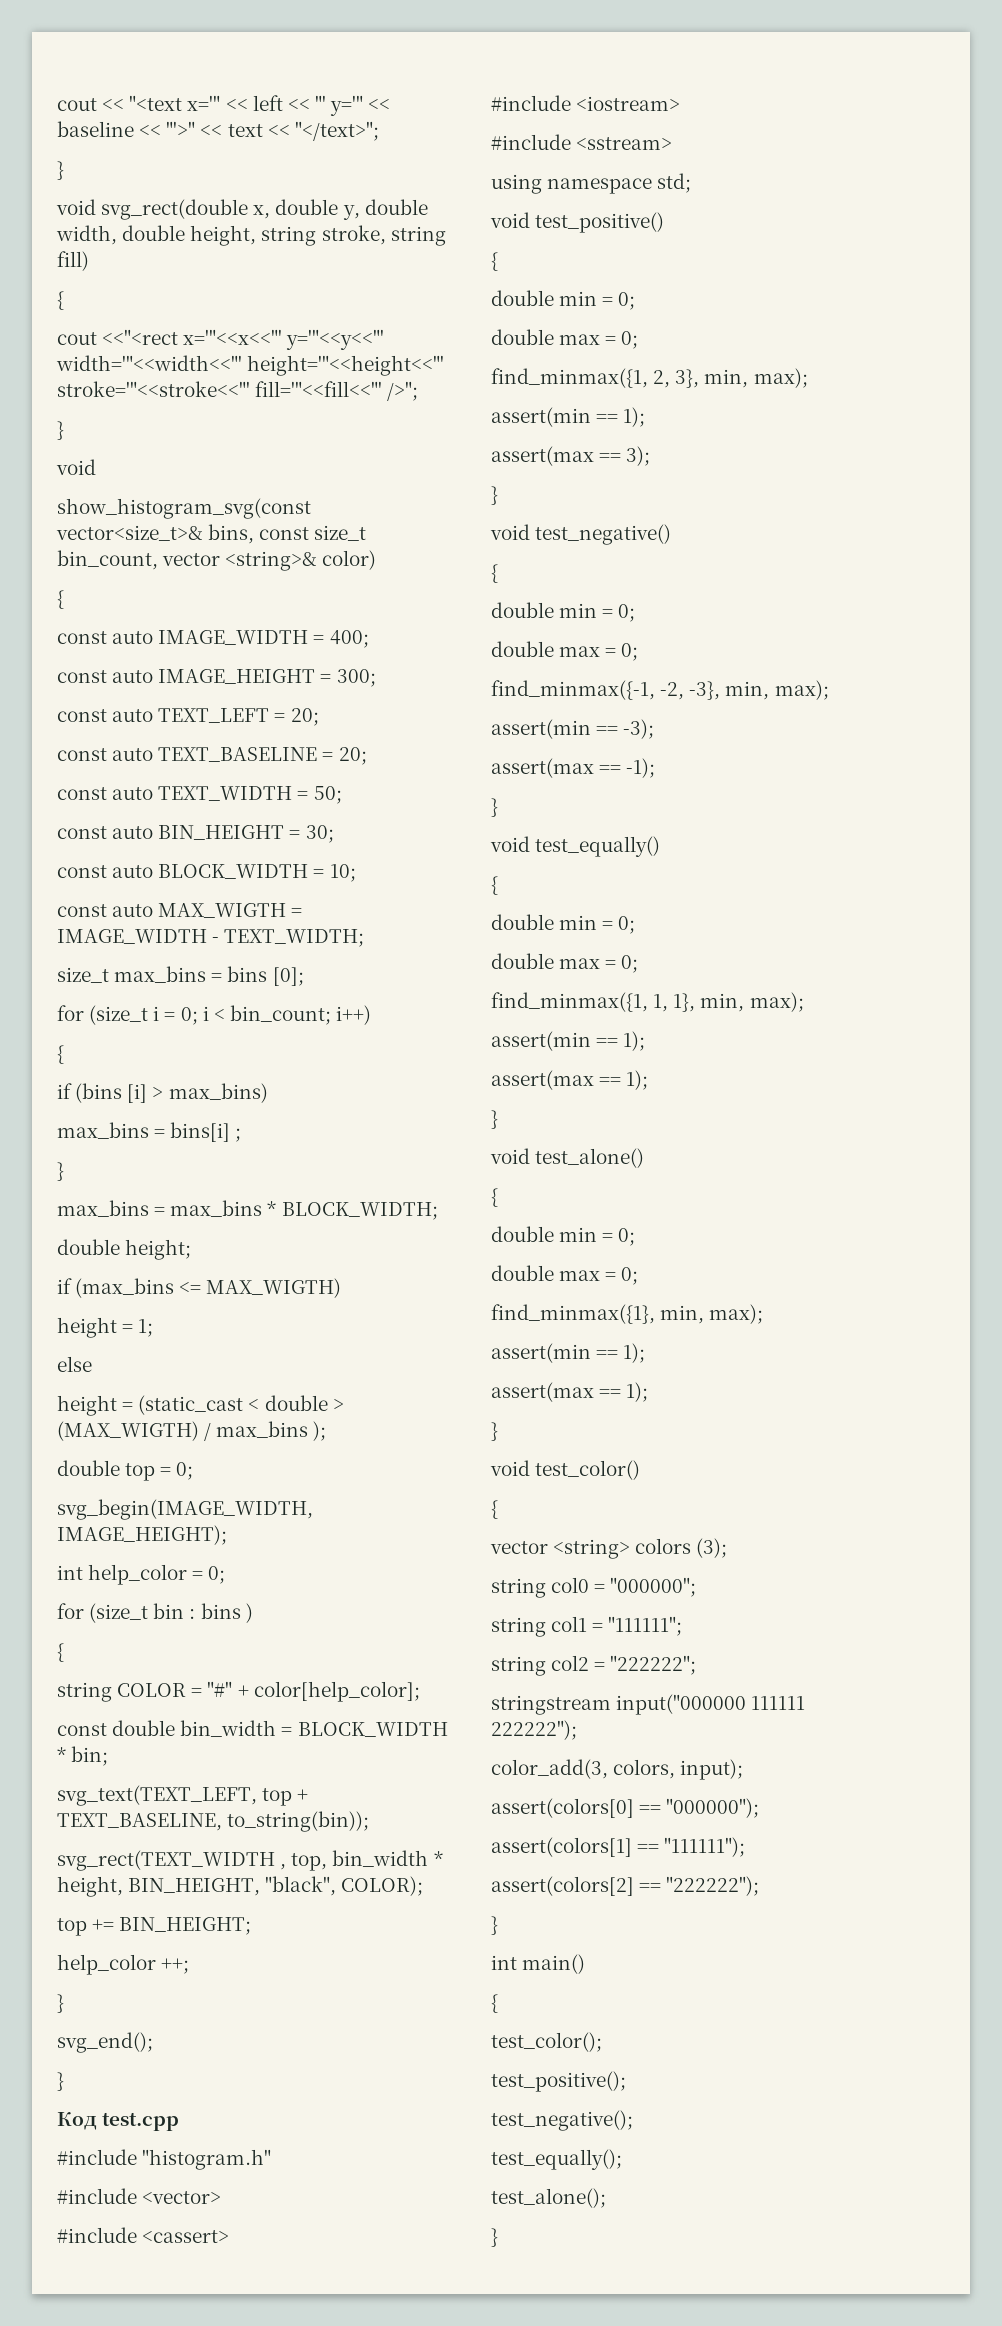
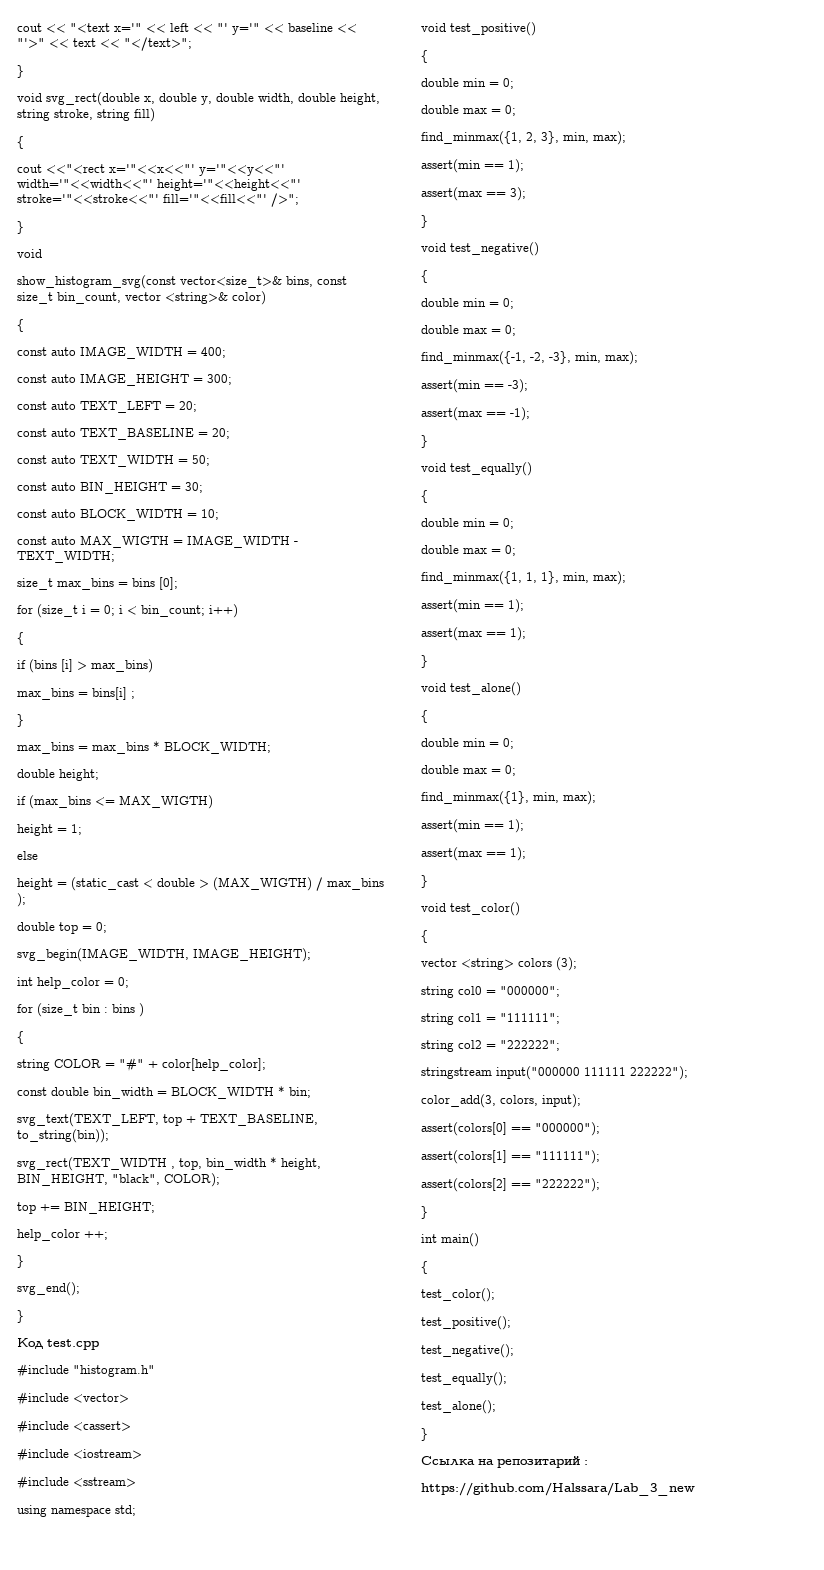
(498, 2237) none -> [421,1456,588,1468] [421,1482,695,1496] // Ссылка на репозитарий : // https://github.com/Halssara/Lab_3_new

